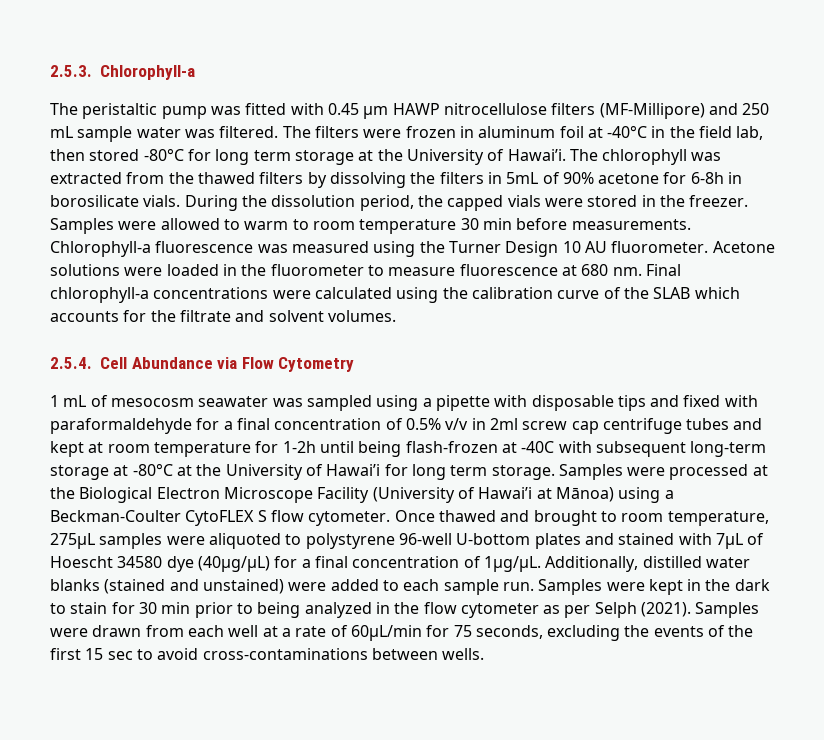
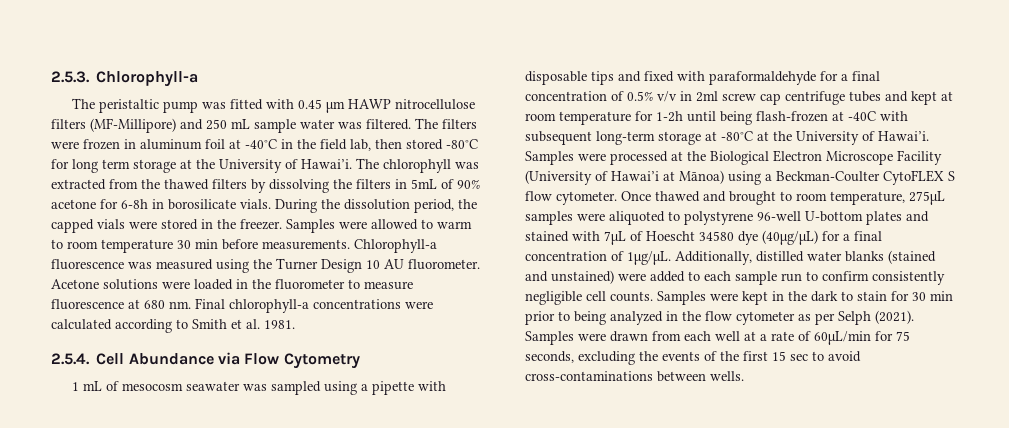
[396,287,740,303] [50,310,396,322] using the calibration curve of the SLAB which accounts for the filtrate and solvent volumes. -> [115,319,295,333] according to Smith et al. 1981.
[326,464,555,480] Hawai’i for long term storage. -> [878,131,929,141] Hawai’i.
[502,582,534,591] run. -> [781,271,945,285] [525,291,653,305] run to confirm consistently negligible cell counts.

